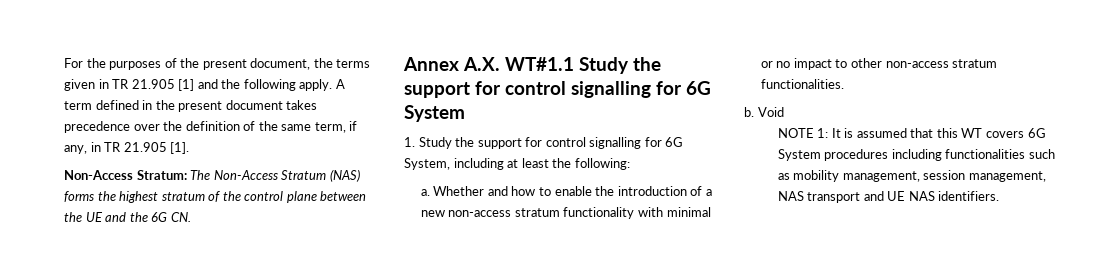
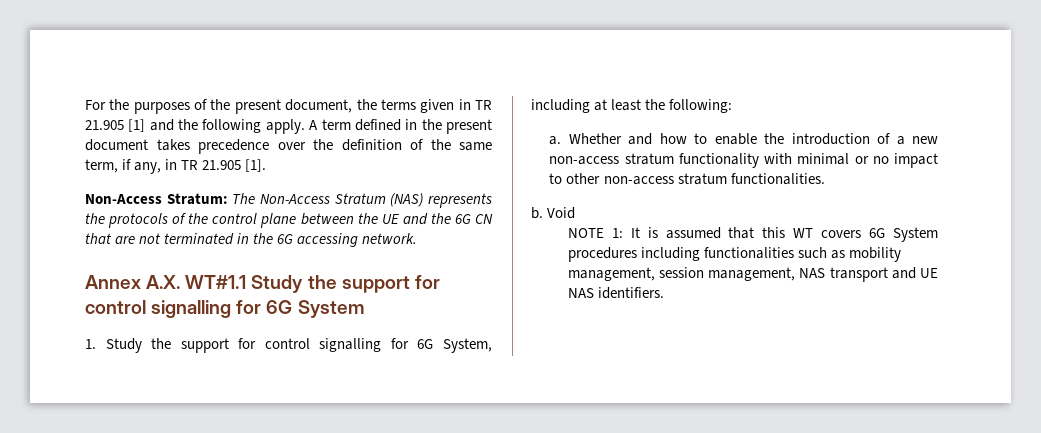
[64,191,205,203] forms the highest stratum -> [428,193,492,208] [85,213,169,228] represents the protocols
[170,212,191,222] CN. -> [474,214,493,224] [85,233,418,247] CN that are not terminated in the 6G accessing network.

